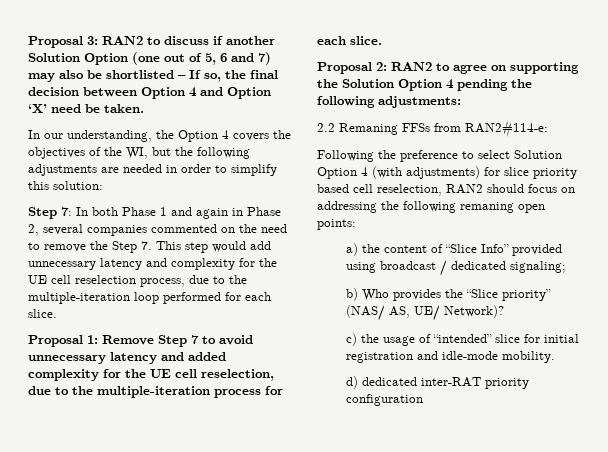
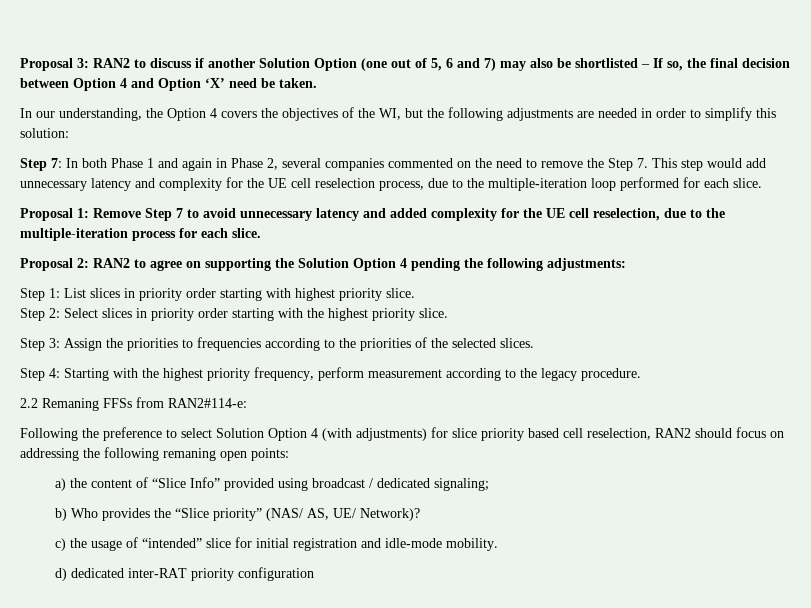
(461, 102) none -> [20,288,415,301] [20,308,448,321] [20,337,534,351] [20,367,641,381] // Step 1: List slices in priority order starting with highest priority slice. // Step 2: Select slices in priority order starting with the highest priority slice. // Step 3: Assign the priorities to frequencies according to the priorities of the selected slices. // Step 4: Starting with the highest priority frequency, perform measurement according to the legacy procedure.

